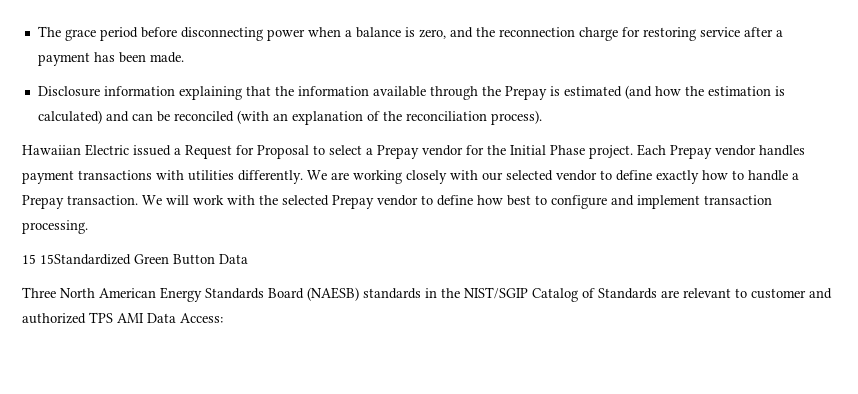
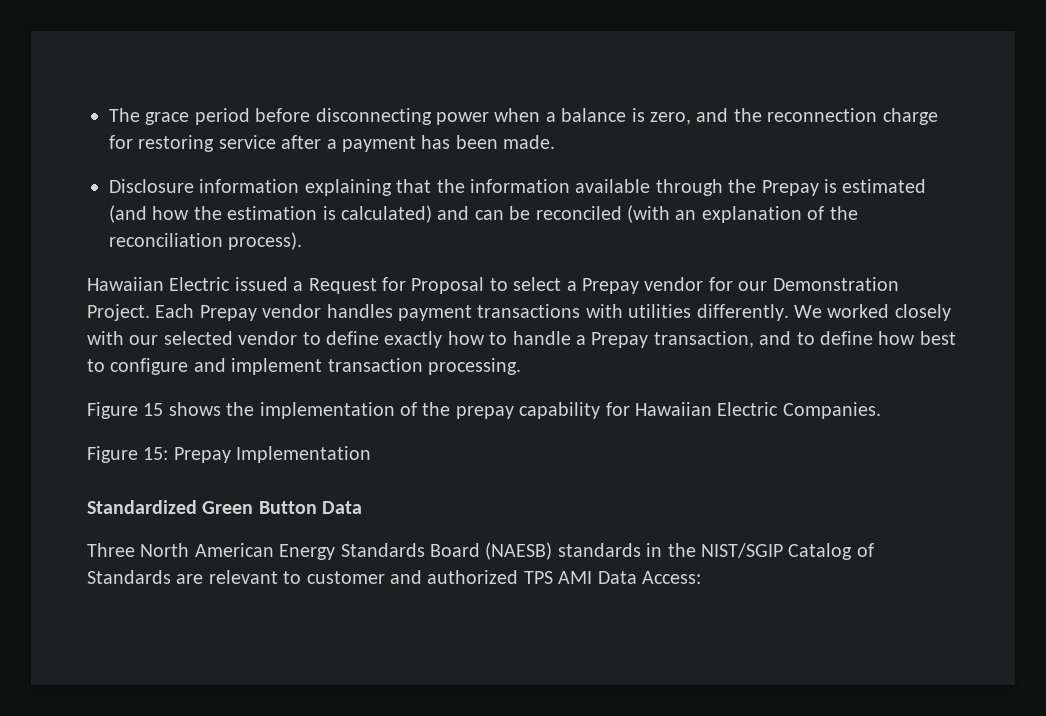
[487,145,633,159] the Initial Phase project. -> [738,277,899,291] [87,304,150,321] our Demonstration Project.
[331,170,402,184] are working -> [827,304,890,318] worked
[67,195,418,209] transaction. We will work with the selected Prepay vendor -> [653,331,792,348] transaction, and
[22,254,131,265] 15 15Standardized -> [87,402,881,419] [87,446,372,463] [87,500,197,514] Figure 15 shows the implementation of the prepay capability for Hawaiian Electric Companies. // Figure 15: Prepay Implementation // Standardized

